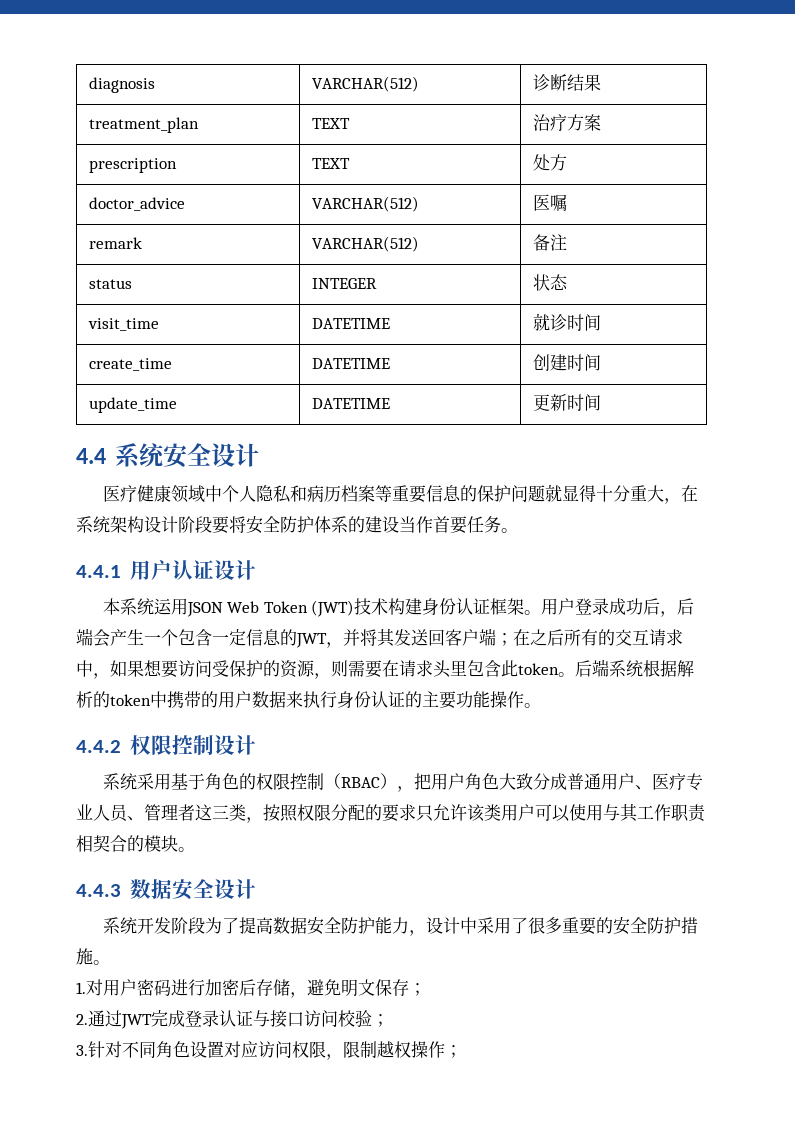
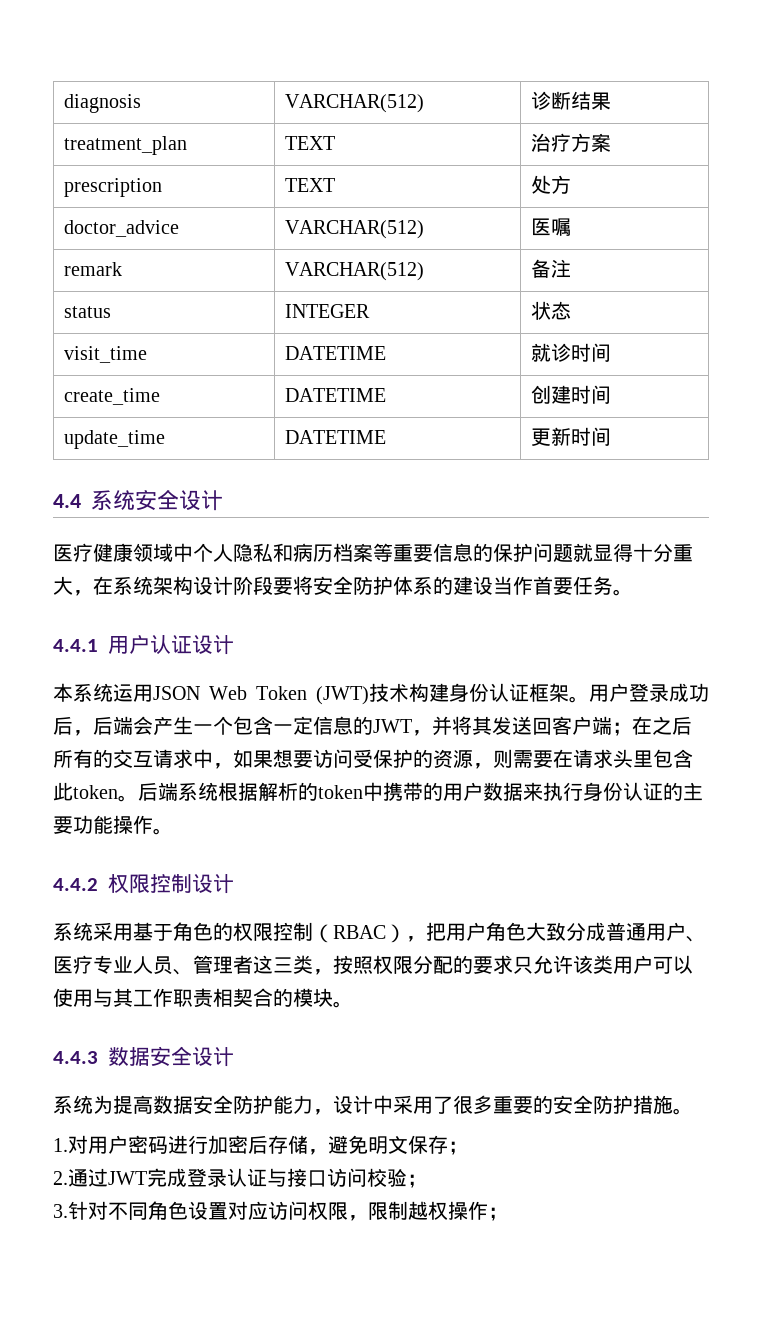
[136,917,239,934] 开发阶段为了 -> [93,1095,113,1114] 为

